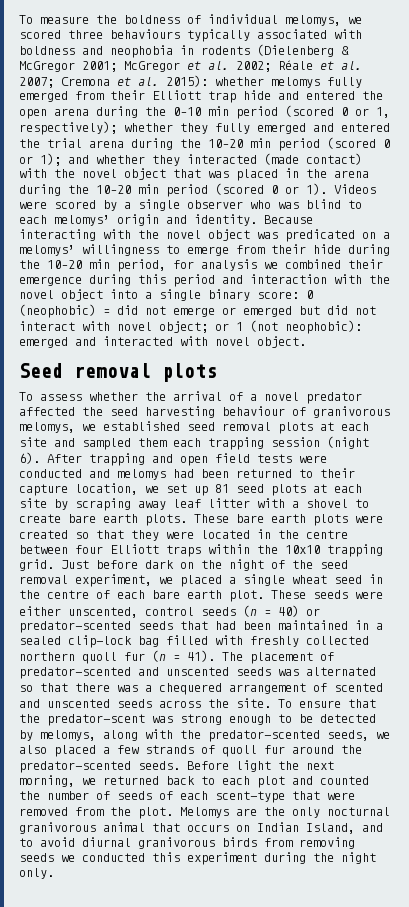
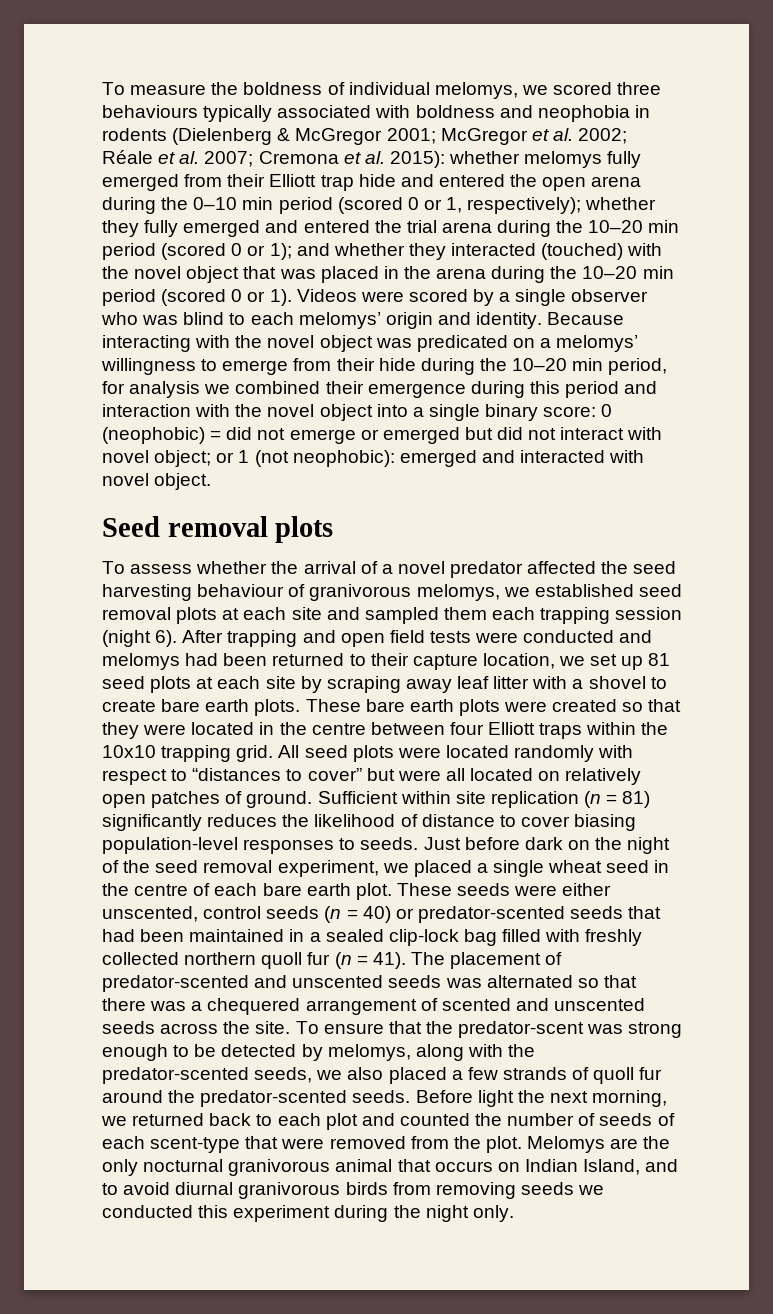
[264,153,362,165] (made contact) -> [541,243,624,260] (touched)
(54, 565) none -> [278,745,634,762] [102,768,642,785] [102,791,651,808] [102,814,637,831] [102,837,419,854] All seed plots were located randomly with respect to “distances to cover” but were all located on relatively open patches of ground. Sufficient within site replication (n = 81) significantly reduces the likelihood of distance to cover biasing population-level responses to seeds.

